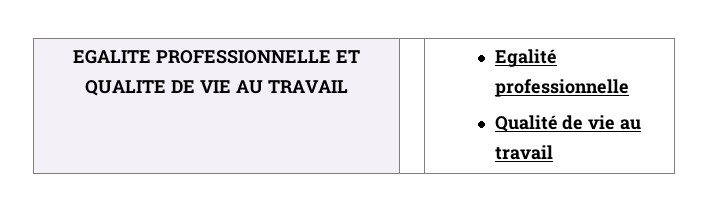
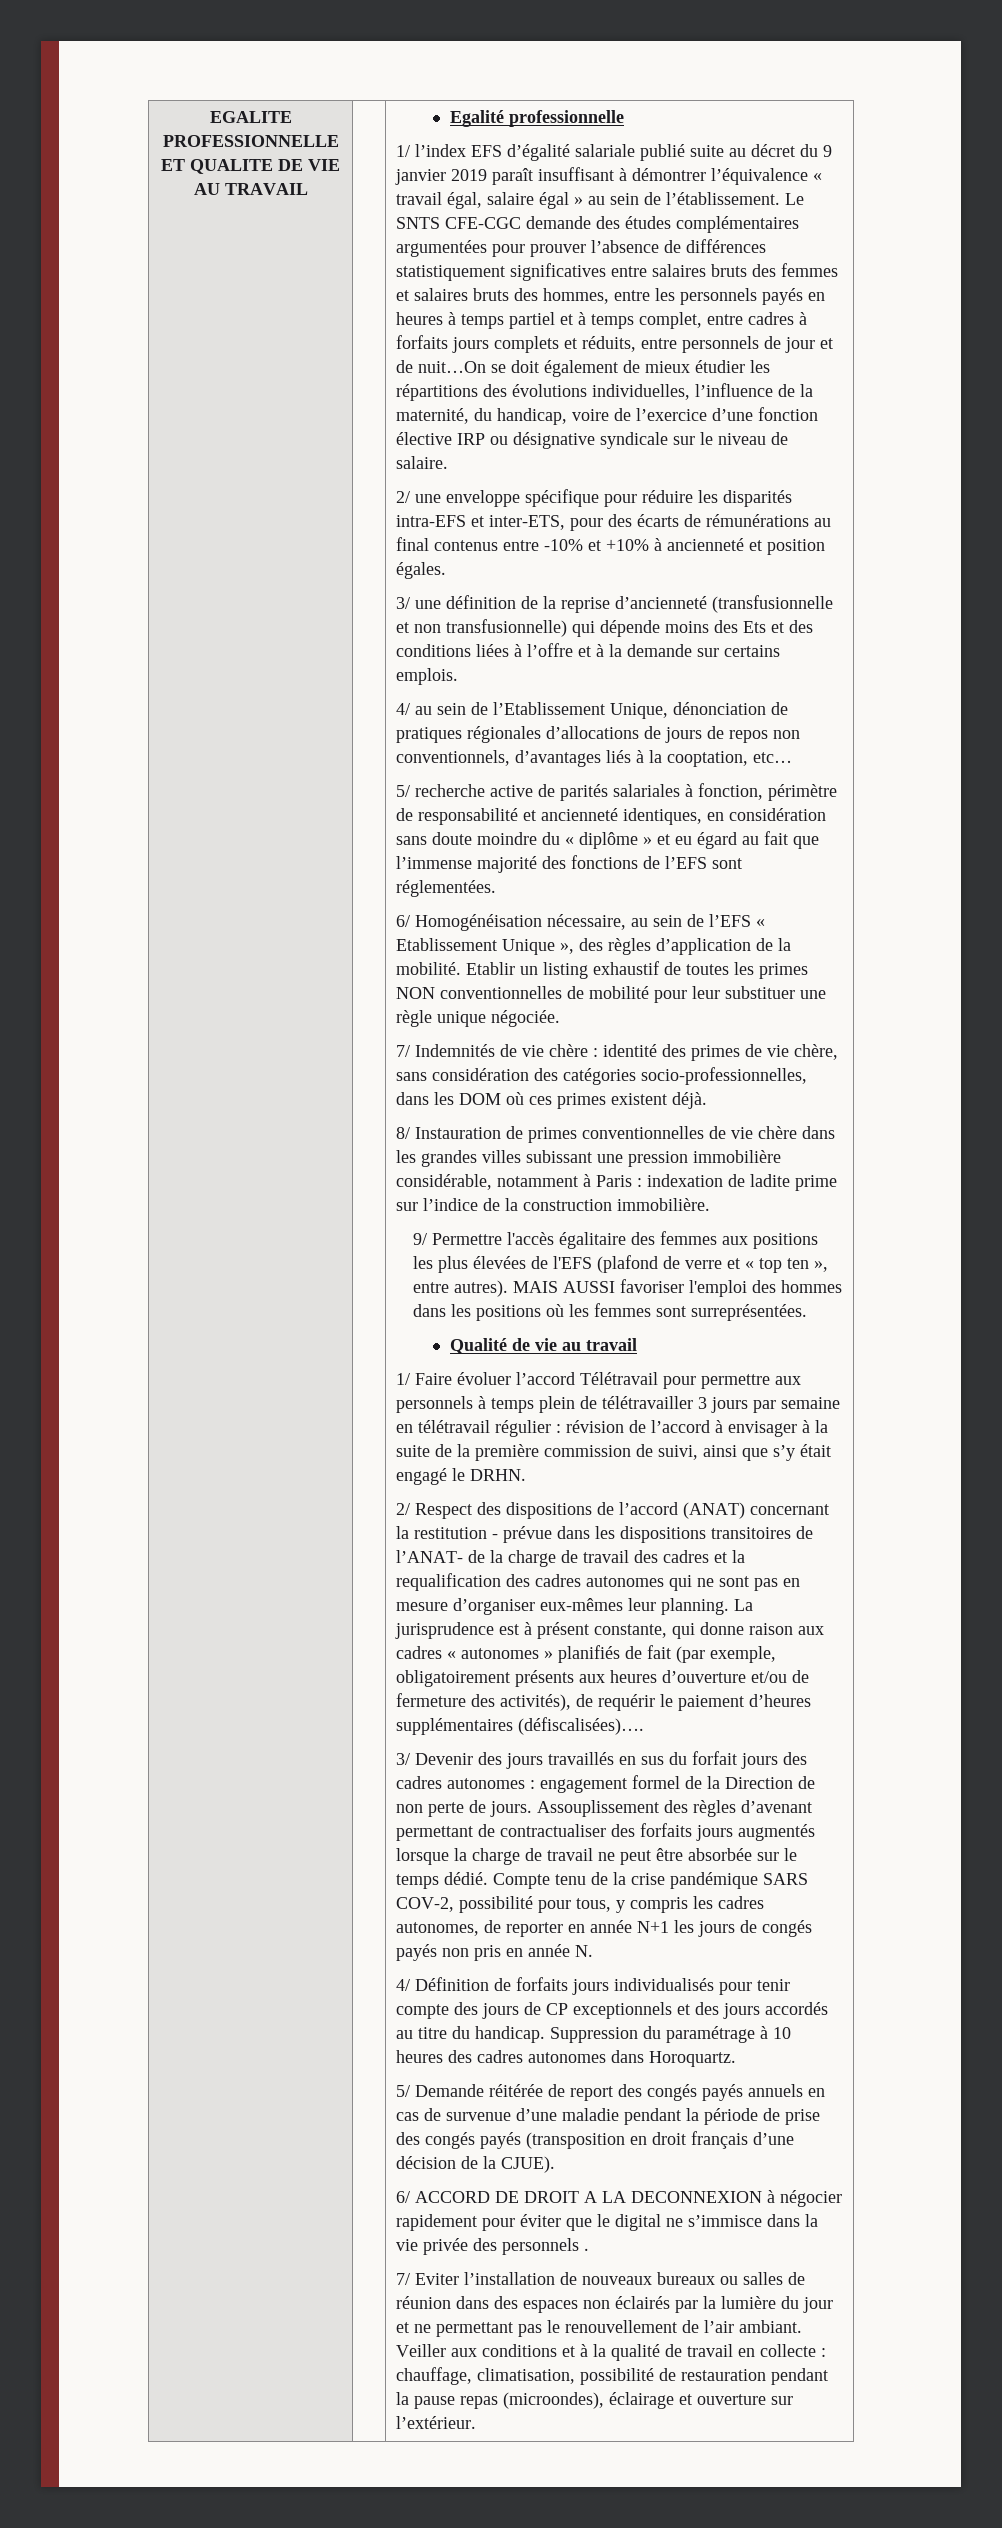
(629, 88) none -> [396,144,833,161] [395,167,823,185] [396,192,805,209] [396,216,800,233] [396,239,767,257] [396,263,839,281] [396,288,826,305] [396,312,808,329] [396,335,834,353] [396,360,771,377] [396,383,814,401] [396,407,819,425] [396,432,789,449] [396,456,449,469] [396,489,793,507] [396,514,832,531] [396,537,826,555] [396,562,447,579] [396,595,834,613] [396,619,814,637] [396,643,781,657] [396,668,459,685] [396,702,789,719] [396,726,801,743] [396,750,793,767] [396,783,838,801] [396,808,827,825] [396,831,820,849] [396,855,743,873] [396,880,497,897] [396,914,766,931] [396,938,792,955] [396,961,809,979] [396,986,827,1003] [396,1010,561,1027] [396,1044,839,1061] [396,1067,808,1085] [396,1092,708,1109] [396,1126,836,1143] [396,1150,782,1167] [396,1174,838,1191] [396,1198,711,1211] [413,1231,819,1249] [413,1255,829,1273] [413,1279,843,1297] [413,1303,808,1321] // 1/ l’index EFS d’égalité salariale publié suite au décret du 9 janvier 2019 paraît insuffisant à démontrer l’équivalence « travail égal, salaire égal » au sein de l’établissement. Le SNTS CFE-CGC demande des études complémentaires argumentées pour prouver l’absence de différences statistiquement significatives entre salaires bruts des femmes et salaires bruts des hommes, entre les personnels payés en heures à temps partiel et à temps complet, entre cadres à forfaits jours complets et réduits, entre personnels de jour et de nuit…On se doit également de mieux étudier les répartitions des évolutions individuelles, l’influence de la maternité, du handicap, voire de l’exercice d’une fonction élective IRP ou désignative syndicale sur le niveau de salaire. // 2/ une enveloppe spécifique pour réduire les disparités intra-EFS et inter-ETS, pour des écarts de rémunérations au final contenus entre -10% et +10% à ancienneté et position égales. // 3/ une définition de la reprise d’ancienneté (transfusionnelle et non transfusionnelle) qui dépende moins des Ets et des conditions liées à l’offre et à la demande sur certains emplois. // 4/ au sein de l’Etablissement Unique, dénonciation de pratiques régionales d’allocations de jours de repos non conventionnels, d’avantages liés à la cooptation, etc… // 5/ recherche active de parités salariales à fonction, périmètre de responsabilité et ancienneté identiques, en considération sans doute moindre du « diplôme » et eu égard au fait que l’immense majorité des fonctions de l’EFS sont réglementées. // 6/ Homogénéisation nécessaire, au sein de l’EFS « Etablissement Unique », des règles d’application de la mobilité. Etablir un listing exhaustif de toutes les primes NON conventionnelles de mobilité pour leur substituer une règle unique négociée. // 7/ Indemnités de vie chère : identité des primes de vie chère, sans considération des catégories socio-professionnelles, dans les DOM où ces primes existent déjà. // 8/ Instauration de primes conventionnelles de vie chère dans les grandes villes subissant une pression immobilière considérable, notamment à Paris : indexation de ladite prime sur l’indice de la construction immobilière. // 9/ Permettre l'accès égalitaire des femmes aux positions les plus élevées de l'EFS (plafond de verre et « top ten », entre autres). MAIS AUSSI favoriser l'emploi des hommes dans les positions où les femmes sont surreprésentées.
(553, 152) none -> [396,1372,802,1389] [396,1396,841,1413] [396,1420,829,1437] [396,1444,832,1461] [396,1468,527,1485] [396,1502,830,1519] [396,1526,814,1543] [396,1550,746,1567] [396,1573,801,1591] [396,1598,754,1615] [395,1622,825,1639] [396,1645,777,1663] [396,1670,810,1687] [396,1693,812,1711] [396,1717,645,1735] [396,1751,808,1769] [396,1775,816,1793] [396,1800,813,1817] [396,1823,816,1841] [396,1848,798,1865] [396,1872,809,1889] [396,1896,765,1913] [396,1920,813,1937] [396,1944,594,1961] [396,1977,791,1995] [396,2002,829,2019] [396,2026,792,2043] [396,2050,737,2067] [396,2084,826,2101] [396,2108,821,2125] [396,2131,795,2149] [396,2156,556,2173] [396,2190,843,2207] [396,2214,819,2231] [396,2238,590,2255] [396,2272,806,2285] [396,2296,834,2313] [396,2320,803,2337] [396,2344,827,2361] [396,2367,829,2385] [396,2392,794,2409] [396,2416,477,2429] // 1/ Faire évoluer l’accord Télétravail pour permettre aux personnels à temps plein de télétravailler 3 jours par semaine en télétravail régulier : révision de l’accord à envisager à la suite de la première commission de suivi, ainsi que s’y était engagé le DRHN. // 2/ Respect des dispositions de l’accord (ANAT) concernant la restitution - prévue dans les dispositions transitoires de l’ANAT- de la charge de travail des cadres et la requalification des cadres autonomes qui ne sont pas en mesure d’organiser eux-mêmes leur planning. La jurisprudence est à présent constante, qui donne raison aux cadres « autonomes » planifiés de fait (par exemple, obligatoirement présents aux heures d’ouverture et/ou de fermeture des activités), de requérir le paiement d’heures supplémentaires (défiscalisées)…. // 3/ Devenir des jours travaillés en sus du forfait jours des cadres autonomes : engagement formel de la Direction de non perte de jours. Assouplissement des règles d’avenant permettant de contractualiser des forfaits jours augmentés lorsque la charge de travail ne peut être absorbée sur le temps dédié. Compte tenu de la crise pandémique SARS COV-2, possibilité pour tous, y compris les cadres autonomes, de reporter en année N+1 les jours de congés payés non pris en année N. // 4/ Définition de forfaits jours individualisés pour tenir compte des jours de CP exceptionnels et des jours accordés au titre du handicap. Suppression du paramétrage à 10 heures des cadres autonomes dans Horoquartz. // 5/ Demande réitérée de report des congés payés annuels en cas de survenue d’une maladie pendant la période de prise des congés payés (transposition en droit français d’une décision de la CJUE). // 6/ ACCORD DE DROIT A LA DECONNEXION à négocier rapidement pour éviter que le digital ne s’immisce dans la vie privée des personnels . // 7/ Eviter l’installation de nouveaux bureaux ou salles de réunion dans des espaces non éclairés par la lumière du jour et ne permettant pas le renouvellement de l’air ambiant. Veiller aux conditions et à la qualité de travail en collecte : chauffage, climatisation, possibilité de restauration pendant la pause repas (microondes), éclairage et ouverture sur l’extérieur.

